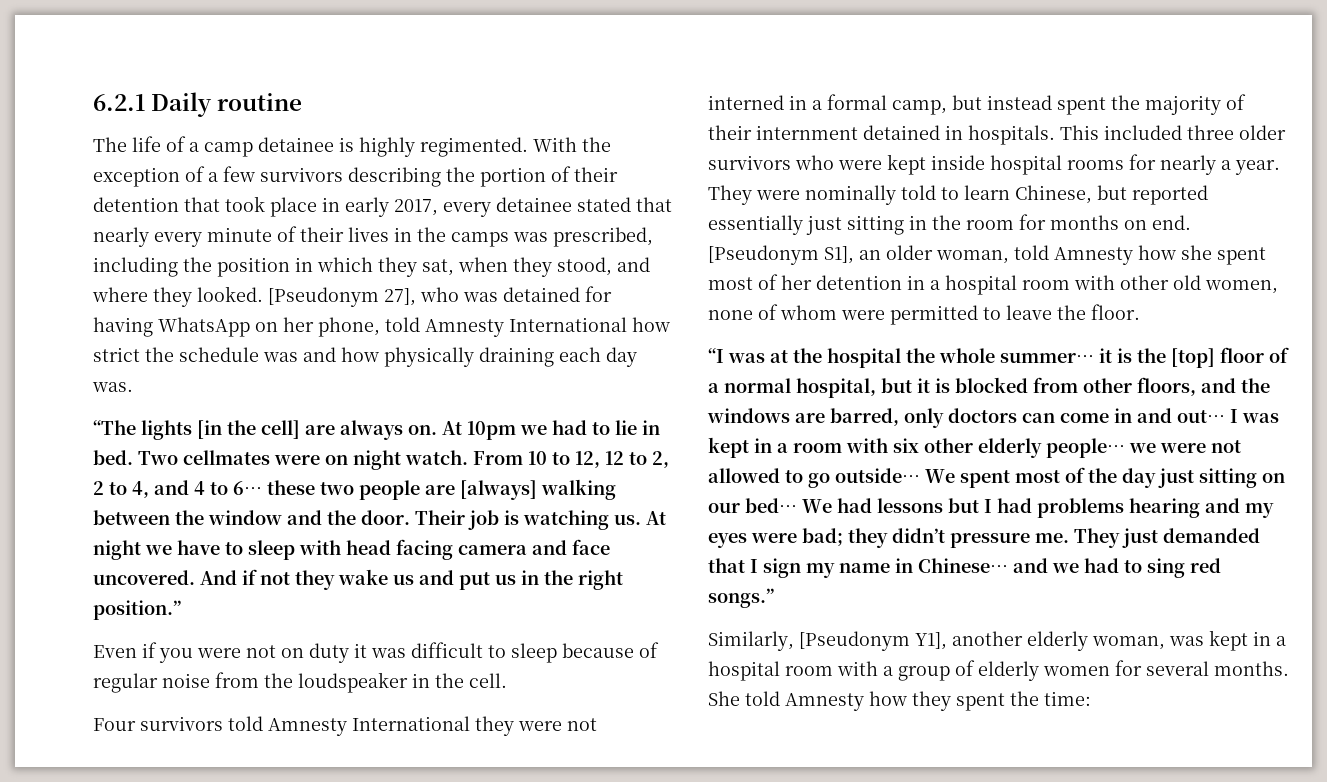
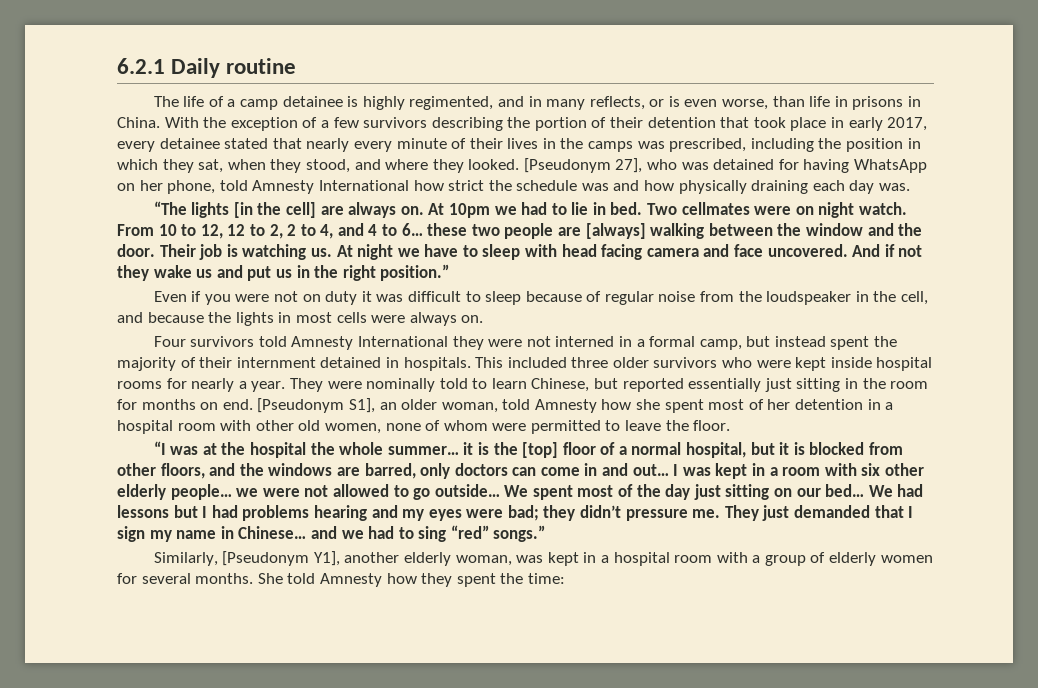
[420,137,528,157] regimented. -> [409,96,921,110] [117,117,160,128] regimented, and in many reflects, or is even worse, than life in prisons in China.
[469,673,507,688] cell. -> [900,291,928,305] [117,312,484,326] cell, and because the lights in most cells were always on.
[1190,558,1221,573] red -> [450,525,489,539] “red”

